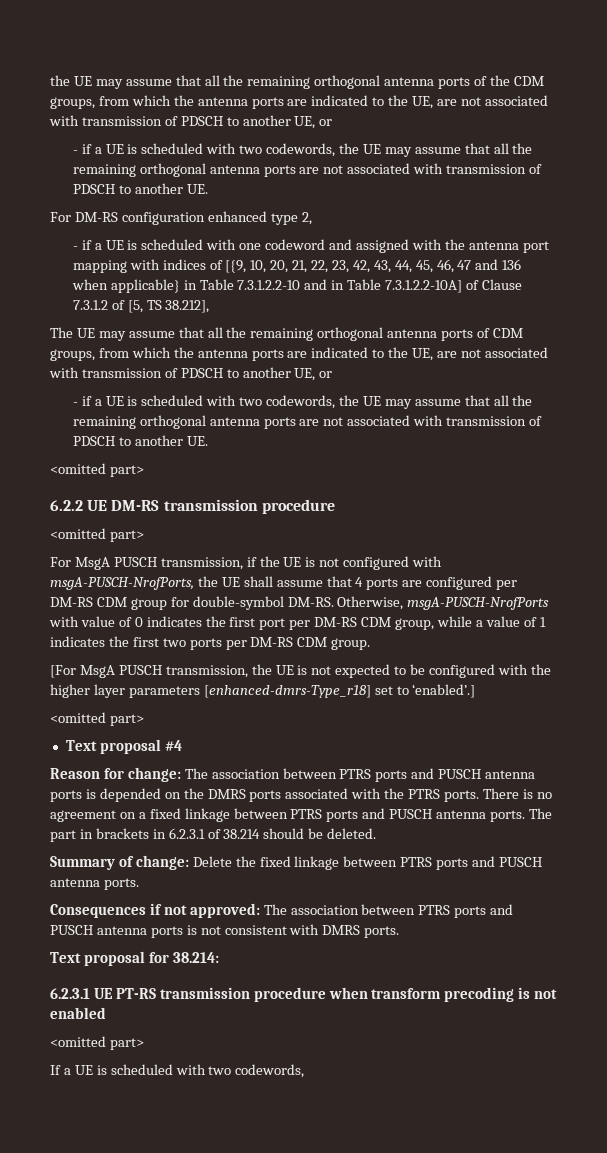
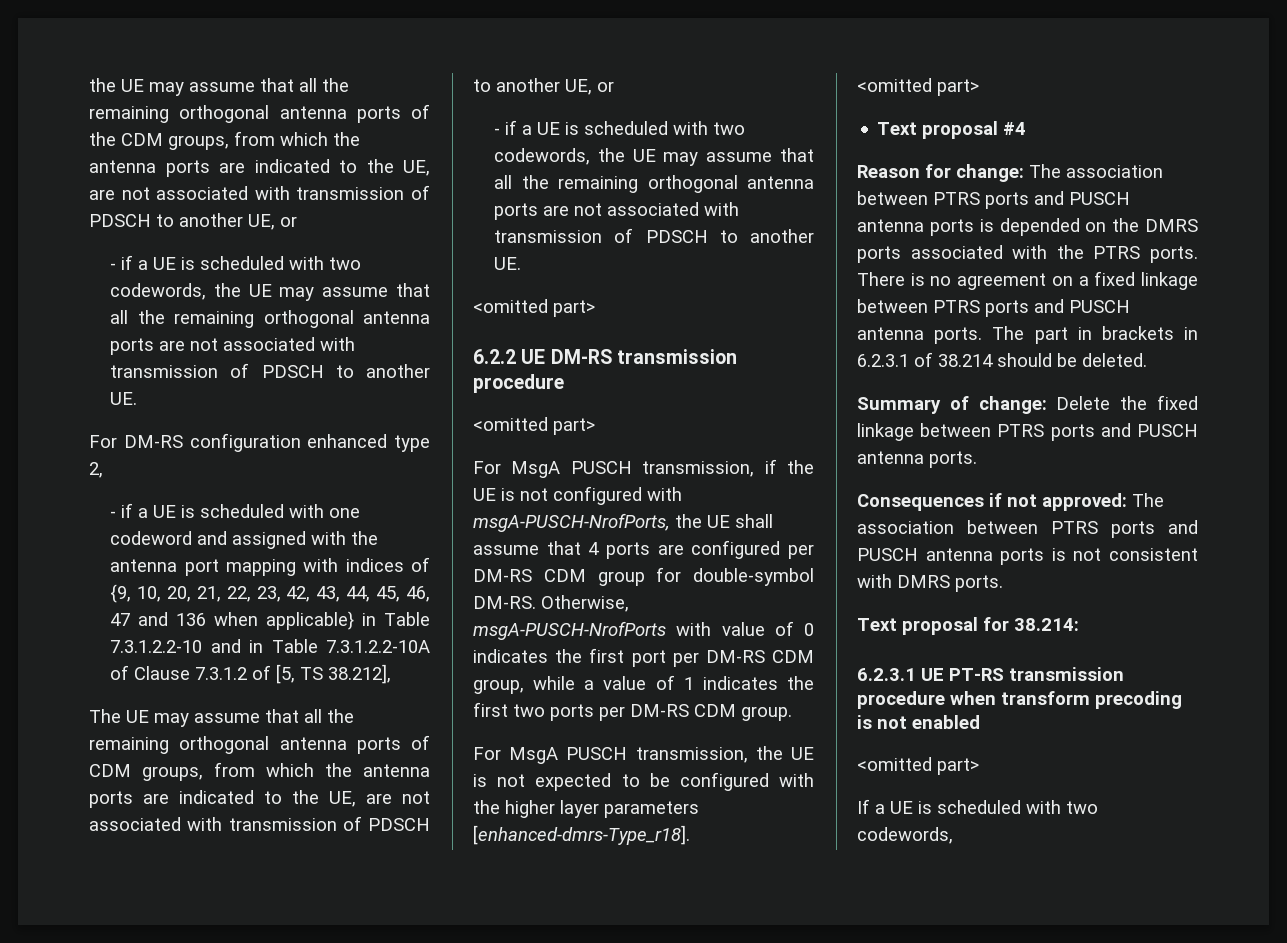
[225,260,247,273] [{9, -> [110,584,132,603] {9,
[385,280,463,293] 7.3.1.2.2-10A] -> [326,640,430,653] 7.3.1.2.2-10A
[50,665,76,678] [For -> [473,747,501,760] For
[203,684,476,698] [enhanced-dmrs-Type_r18] set to ‘enabled’.] -> [473,825,690,845] [enhanced-dmrs-Type_r18].

